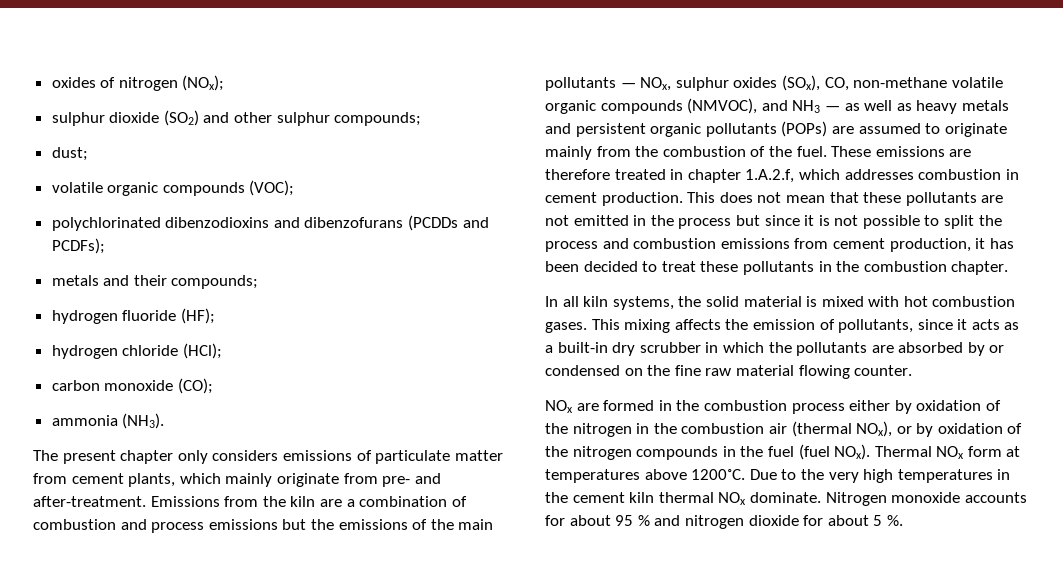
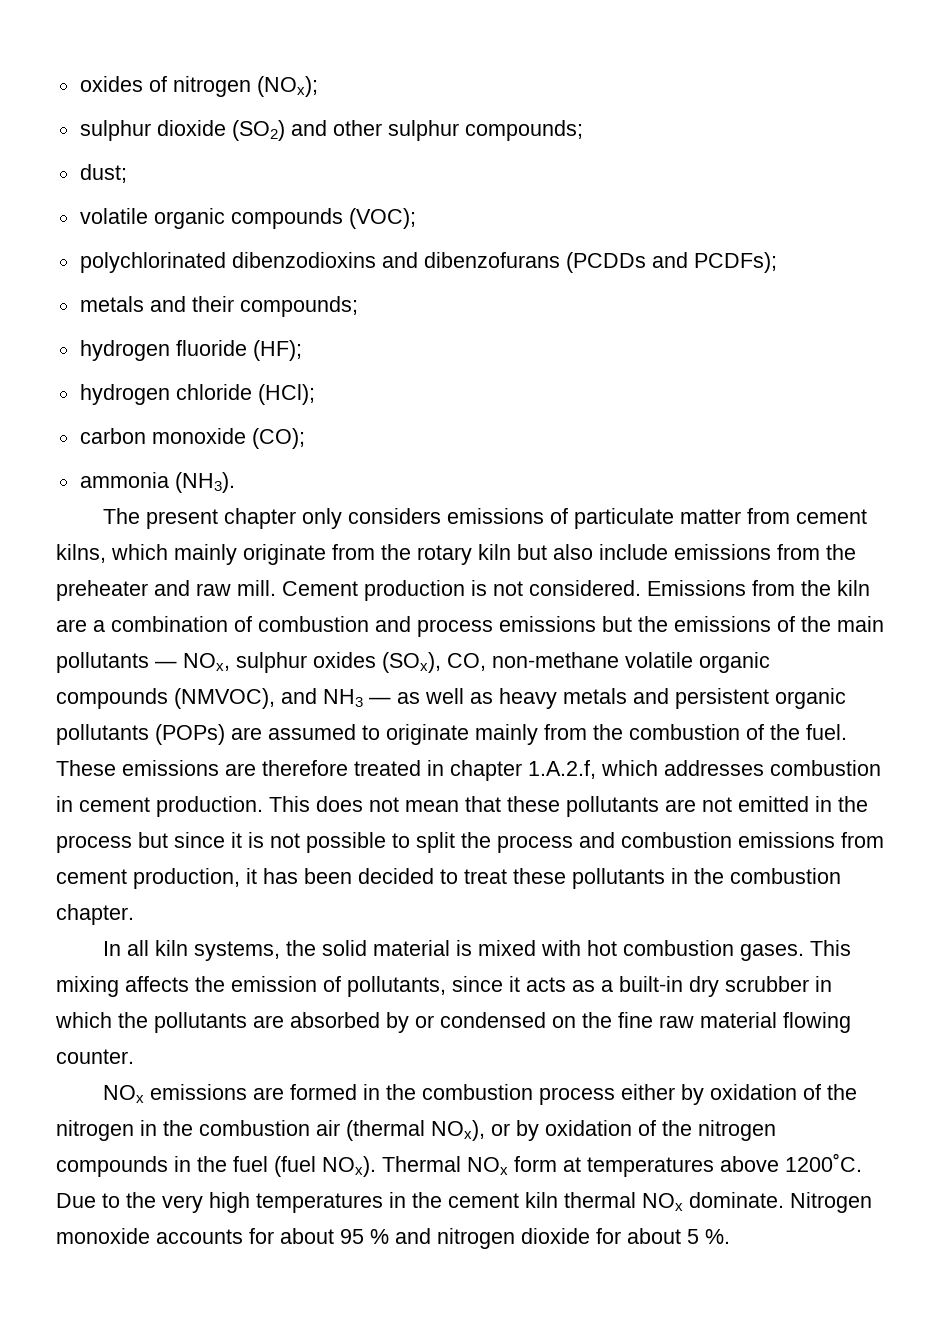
[128,473,176,487] plants, -> [56,544,106,563] kilns,
[382,473,441,487] [33,496,146,507] pre- and after-treatment. -> [381,544,856,565] [56,580,641,601] the rotary kiln but also include emissions from the preheater and raw mill. Cement production is not considered.
(573, 406) none -> [149,1084,247,1100] emissions

